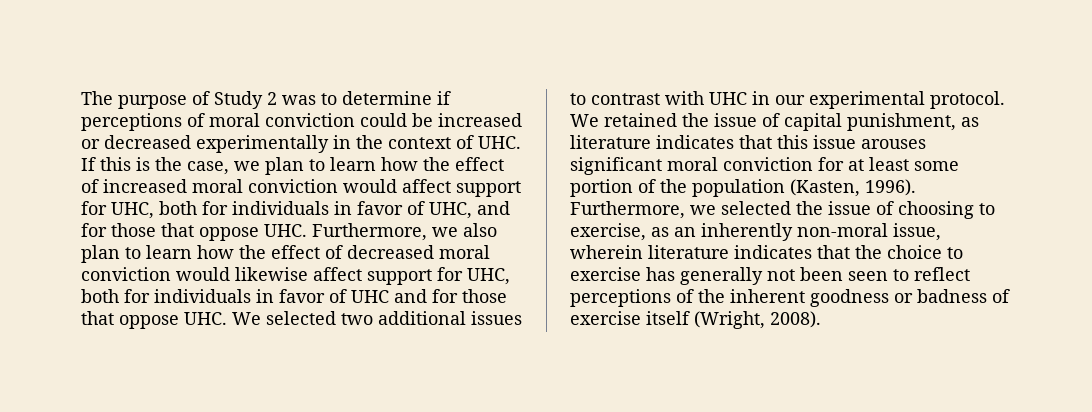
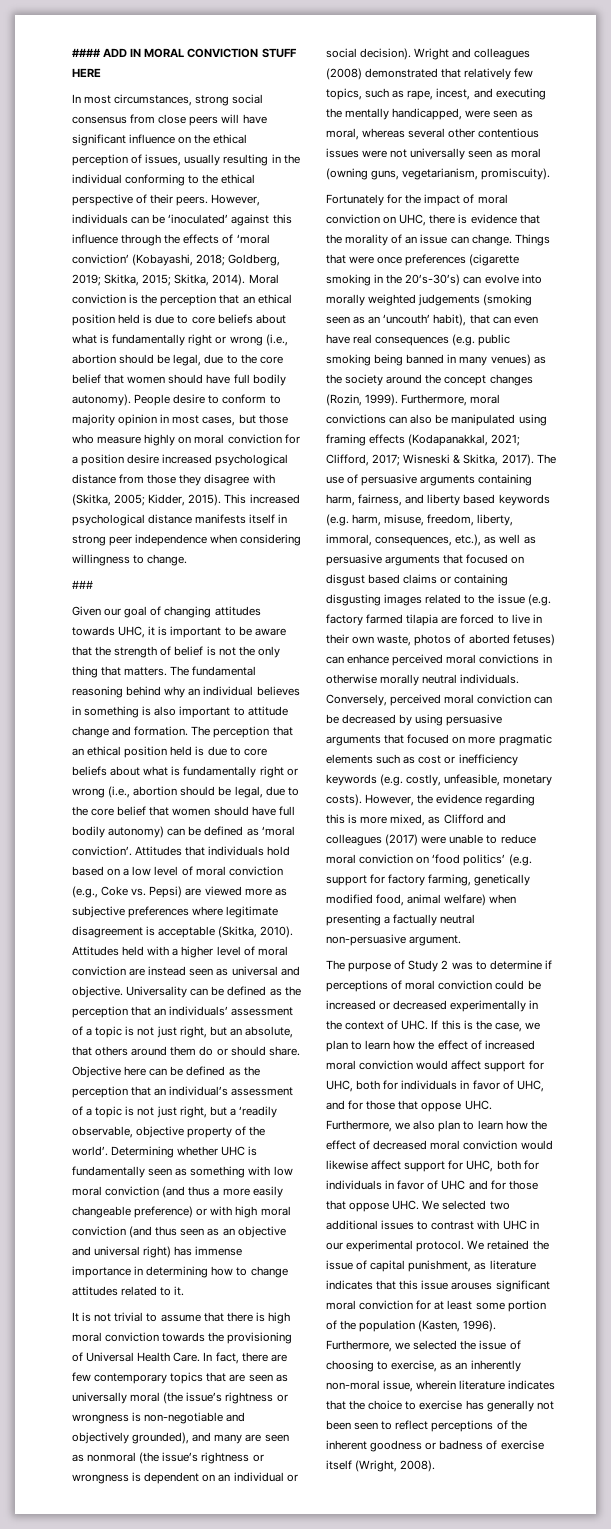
(81, 98) none -> [72,48,297,58] [72,68,101,77] [72,94,264,106] [72,114,267,126] [72,134,248,146] [72,154,300,166] [72,174,256,186] [72,194,261,206] [72,214,292,226] [72,234,270,246] [72,254,281,266] [72,274,279,286] [72,294,292,306] [72,314,286,326] [72,334,288,346] [72,354,283,366] [72,374,286,386] [72,394,281,406] [72,414,288,426] [72,434,300,446] [72,454,289,466] [72,474,275,486] [72,494,300,506] [72,514,288,526] [72,534,302,546] [72,554,188,566] [72,580,93,589] [72,606,261,618] [72,626,286,638] [72,646,280,658] [72,666,257,678] [72,686,300,698] [72,706,288,718] [72,726,293,738] [72,746,267,758] [72,766,298,778] [72,786,299,798] [72,806,295,816] [72,826,295,838] [72,846,291,856] [72,866,283,876] [72,886,287,898] [72,906,279,918] [72,926,294,938] [72,946,288,958] [72,966,300,976] [72,986,301,998] [72,1006,294,1018] [72,1026,293,1038] [72,1046,300,1056] [72,1066,260,1078] [72,1086,294,1098] [72,1106,277,1118] [72,1126,266,1138] [72,1146,258,1158] [72,1166,293,1178] [72,1186,283,1198] [72,1206,291,1218] [72,1226,286,1238] [72,1246,243,1258] [72,1266,288,1278] [72,1286,185,1296] [72,1312,290,1324] [72,1332,293,1344] [72,1352,287,1364] [72,1372,288,1384] [72,1392,288,1404] [72,1412,246,1424] [72,1432,289,1444] [72,1452,264,1464] [72,1472,298,1484] [326,48,531,60] [326,68,534,80] [326,88,546,100] [326,108,533,120] [326,128,540,140] [326,148,541,160] [326,168,551,180] [326,194,508,206] [326,214,540,226] [326,234,550,246] [326,254,520,266] [326,274,542,286] [326,294,533,306] [326,314,538,326] [326,334,511,346] [326,354,546,366] [326,374,533,386] [326,394,501,406] [326,414,547,426] [326,434,521,446] [326,454,556,466] [326,474,533,486] [326,494,550,506] [326,514,514,526] [326,534,536,546] [326,554,525,566] [326,574,509,586] [326,594,551,606] [326,614,542,626] [326,634,555,646] [326,654,552,666] [326,674,520,686] [326,694,553,706] [326,714,503,726] [326,734,552,746] [326,754,518,766] [326,774,553,786] [326,794,536,806] [326,814,506,826] [326,834,536,846] [326,854,532,866] [326,874,531,886] [326,894,517,906] [326,914,476,926] [326,934,462,946] #### ADD IN MORAL CONVICTION STUFF HERE // In most circumstances, strong social consensus from close peers will have significant influence on the ethical perception of issues, usually resulting in the individual conforming to the ethical perspective of their peers. However, individuals can be ‘inoculated’ against this influence through the effects of ‘moral conviction’ (Kobayashi, 2018; Goldberg, 2019; Skitka, 2015; Skitka, 2014). Moral conviction is the perception that an ethical position held is due to core beliefs about what is fundamentally right or wrong (i.e., abortion should be legal, due to the core belief that women should have full bodily autonomy). People desire to conform to majority opinion in most cases, but those who measure highly on moral conviction for a position desire increased psychological distance from those they disagree with (Skitka, 2005; Kidder, 2015). This increased psychological distance manifests itself in strong peer independence when considering willingness to change. // ### // Given our goal of changing attitudes towards UHC, it is important to be aware that the strength of belief is not the only thing that matters. The fundamental reasoning behind why an individual believes in something is also important to attitude change and formation. The perception that an ethical position held is due to core beliefs about what is fundamentally right or wrong (i.e., abortion should be legal, due to the core belief that women should have full bodily autonomy) can be defined as ‘moral conviction’. Attitudes that individuals hold based on a low level of moral conviction (e.g., Coke vs. Pepsi) are viewed more as subjective preferences where legitimate disagreement is acceptable (Skitka, 2010). Attitudes held with a higher level of moral conviction are instead seen as universal and objective. Universality can be defined as the perception that an individuals’ assessment of a topic is not just right, but an absolute, that others around them do or should share. Objective here can be defined as the perception that an individual’s assessment of a topic is not just right, but a ‘readily observable, objective property of the world’. Determining whether UHC is fundamentally seen as something with low moral conviction (and thus a more easily changeable preference) or with high moral conviction (and thus seen as an objective and universal right) has immense importance in determining how to change attitudes related to it. // It is not trivial to assume that there is high moral conviction towards the provisioning of Universal Health Care. In fact, there are few contemporary topics that are seen as universally moral (the issue’s rightness or wrongness is non-negotiable and objectively grounded), and many are seen as nonmoral (the issue’s rightness or wrongness is dependent on an individual or social decision). Wright and colleagues (2008) demonstrated that relatively few topics, such as rape, incest, and executing the mentally handicapped, were seen as moral, whereas several other contentious issues were not universally seen as moral (owning guns, vegetarianism, promiscuity). // Fortunately for the impact of moral conviction on UHC, there is evidence that the morality of an issue can change. Things that were once preferences (cigarette smoking in the 20’s-30’s) can evolve into morally weighted judgements (smoking seen as an ‘uncouth’ habit), that can even have real consequences (e.g. public smoking being banned in many venues) as the society around the concept changes (Rozin, 1999). Furthermore, moral convictions can also be manipulated using framing effects (Kodapanakkal, 2021; Clifford, 2017; Wisneski & Skitka, 2017). The use of persuasive arguments containing harm, fairness, and liberty based keywords (e.g. harm, misuse, freedom, liberty, immoral, consequences, etc.), as well as persuasive arguments that focused on disgust based claims or containing disgusting images related to the issue (e.g. factory farmed tilapia are forced to live in their own waste, photos of aborted fetuses) can enhance perceived moral convictions in otherwise morally neutral individuals. Conversely, perceived moral conviction can be decreased by using persuasive arguments that focused on more pragmatic elements such as cost or inefficiency keywords (e.g. costly, unfeasible, monetary costs). However, the evidence regarding this is more mixed, as Clifford and colleagues (2017) were unable to reduce moral conviction on ‘food politics’ (e.g. support for factory farming, genetically modified food, animal welfare) when presenting a factually neutral non-persuasive argument. //

